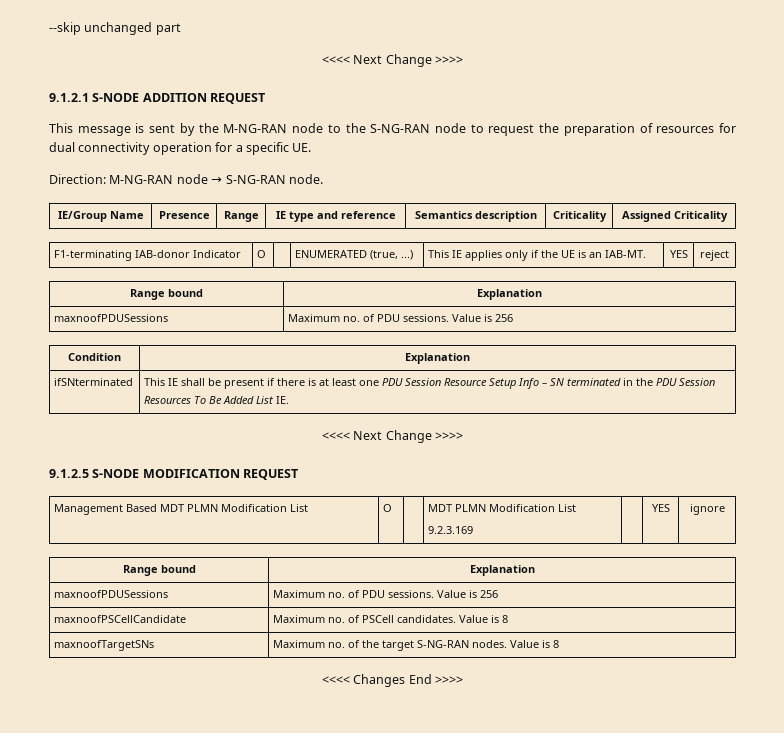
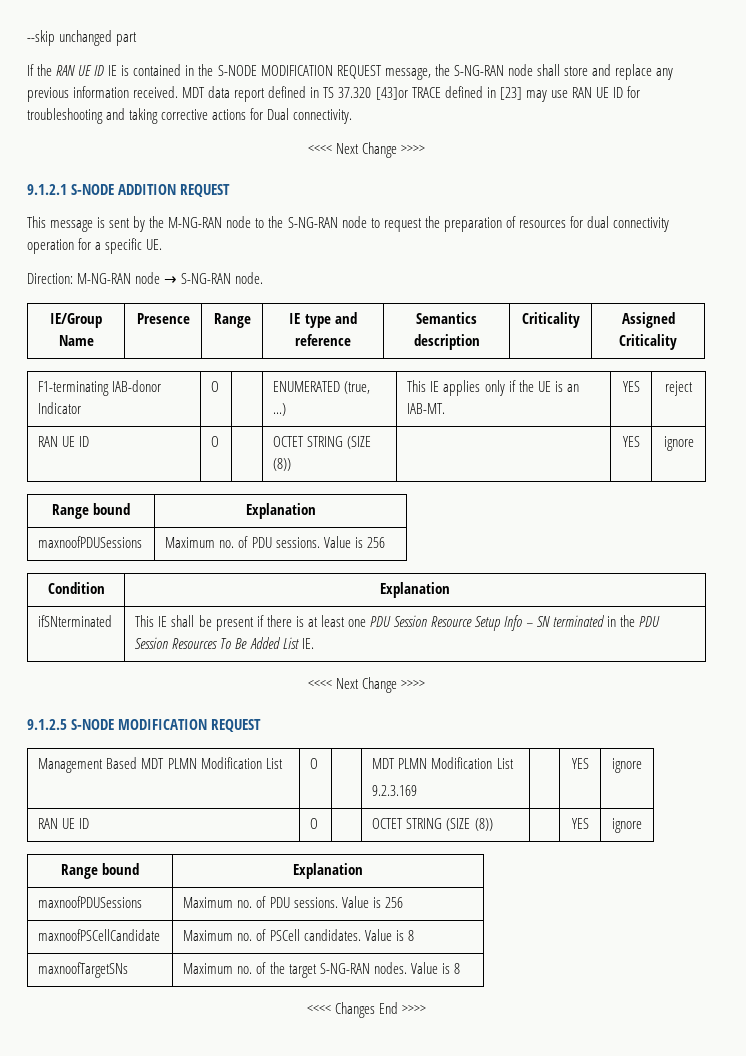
(181, 29) none -> [27,64,674,80] [27,86,640,102] [27,108,353,124] // If the RAN UE ID IE is contained in the S-NODE MODIFICATION REQUEST message, the S-NG-RAN node shall store and replace any previous information received. MDT data report defined in TS 37.320 [43]or TRACE defined in [23] may use RAN UE ID for troubleshooting and taking corrective actions for Dual connectivity.
(729, 255) none -> [38,436,90,447] [211,436,220,447] [273,436,372,449] [273,458,292,471] [622,436,640,447] [663,436,694,451] // RAN UE ID | O | | OCTET STRING (SIZE (8)) | | YES | ignore
(725, 509) none -> [38,818,90,829] [310,818,319,829] [372,818,493,831] [571,818,589,829] [612,818,642,833] // RAN UE ID | O | | OCTET STRING (SIZE (8)) | | YES | ignore

